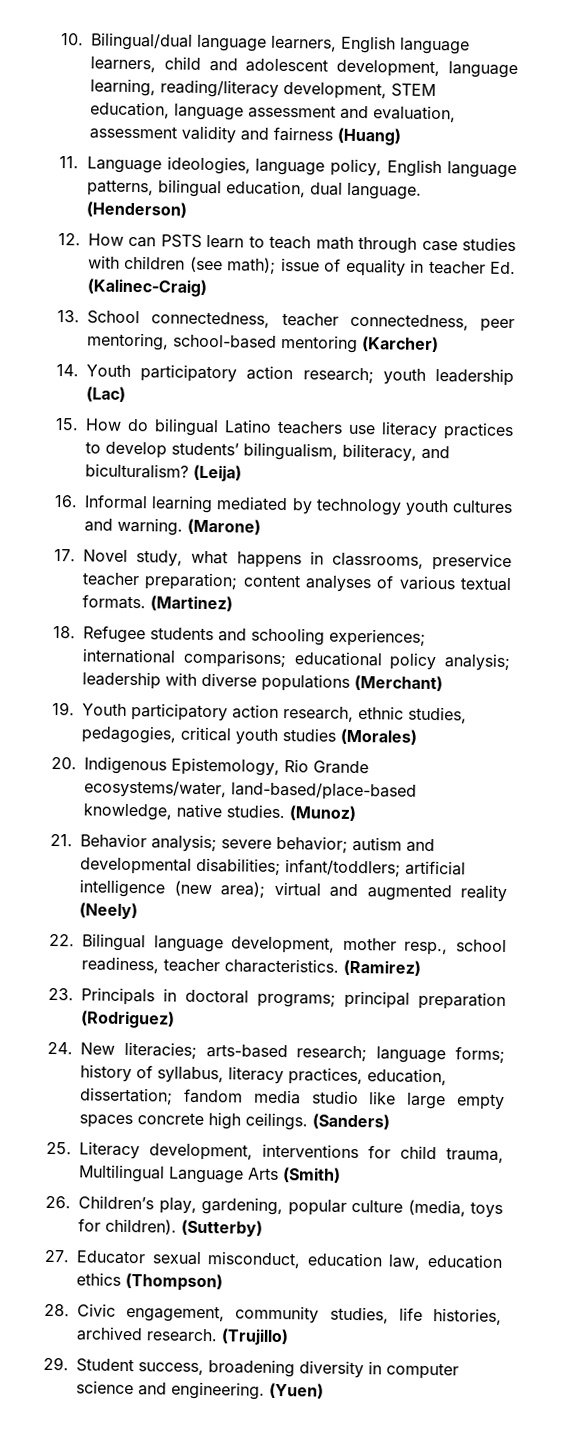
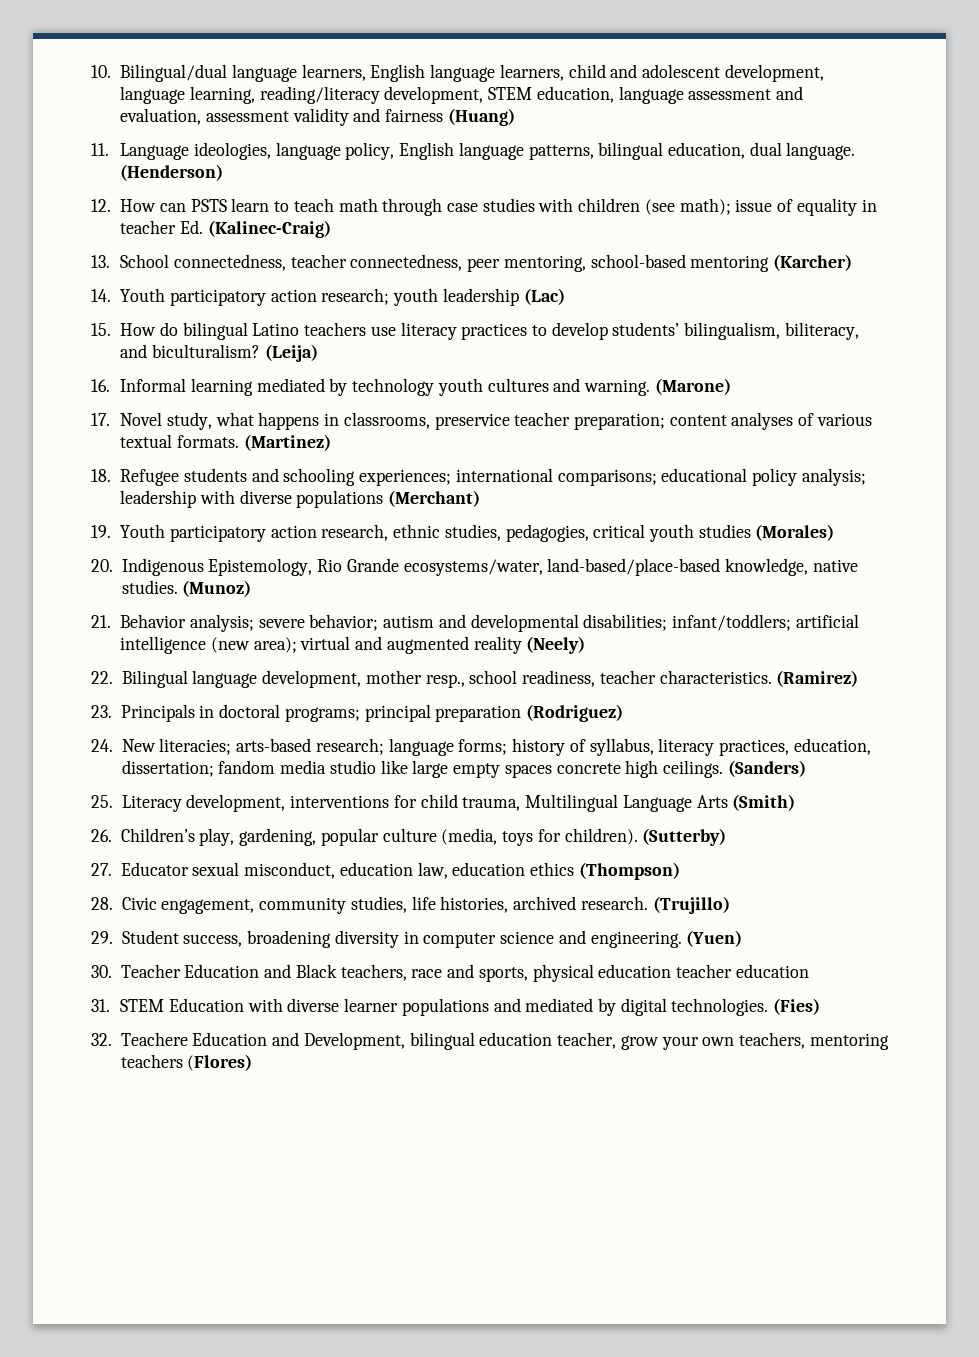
(324, 1390) none -> [91,964,809,982] [91,998,821,1016] [91,1032,889,1050] [120,1054,253,1071] // 30. Teacher Education and Black teachers, race and sports, physical education teacher education // 31. STEM Education with diverse learner populations and mediated by digital technologies. (Fies) // 32. Teachere Education and Development, bilingual education teacher, grow your own teachers, mentoring teachers (Flores)

